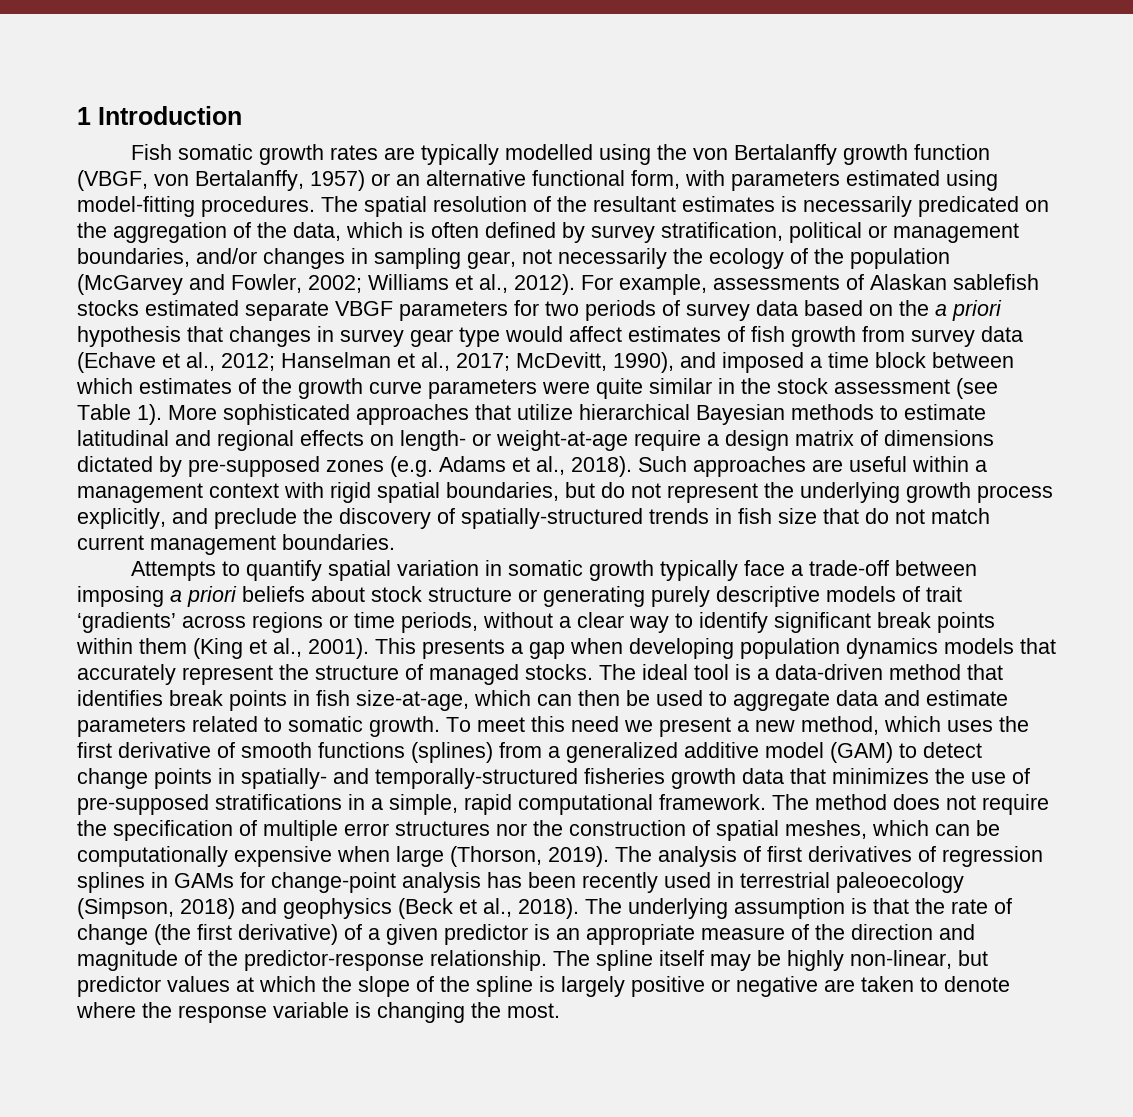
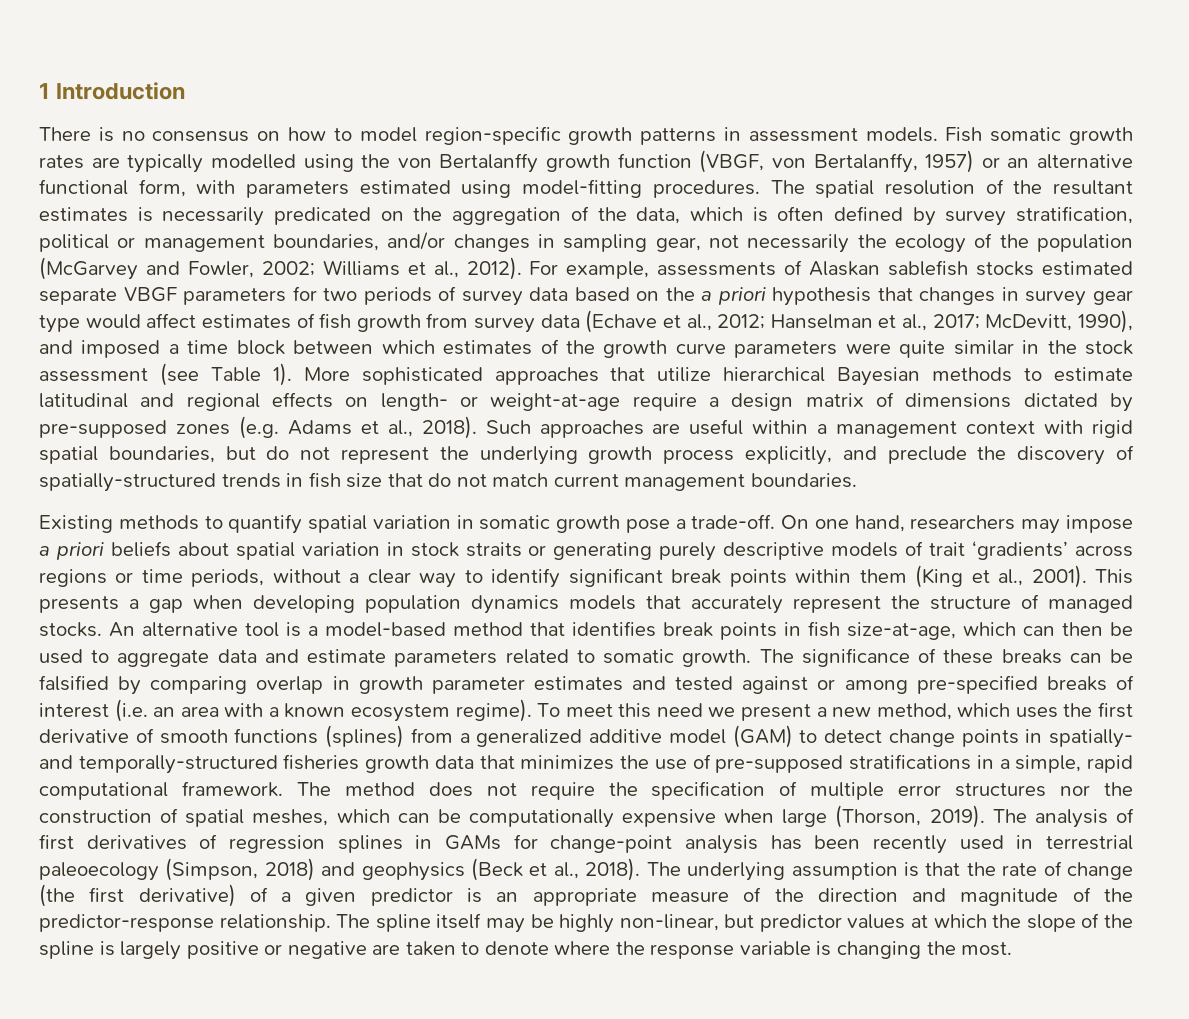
(242, 115) none -> [39,126,938,145] There is no consensus on how to model region-specific growth patterns in assessment models.
[131,561,217,581] Attempts -> [39,515,199,533] Existing methods
[660,560,978,581] [77,586,512,607] typically face a trade-off between imposing a priori beliefs about stock structure -> [625,514,1133,534] [39,541,522,560] pose a trade-off. On one hand, researchers may impose a priori beliefs about spatial variation in stock straits
[599,664,688,680] The ideal -> [109,622,238,637] An alternative
[775,664,883,680] data-driven -> [325,622,446,637] model-based
(440, 726) none -> [759,648,1134,667] [39,675,1135,695] [39,699,532,722] The significance of these breaks can be falsified by comparing overlap in growth parameter estimates and tested against or among pre-specified breaks of interest (i.e. an area with a known ecosystem regime).

